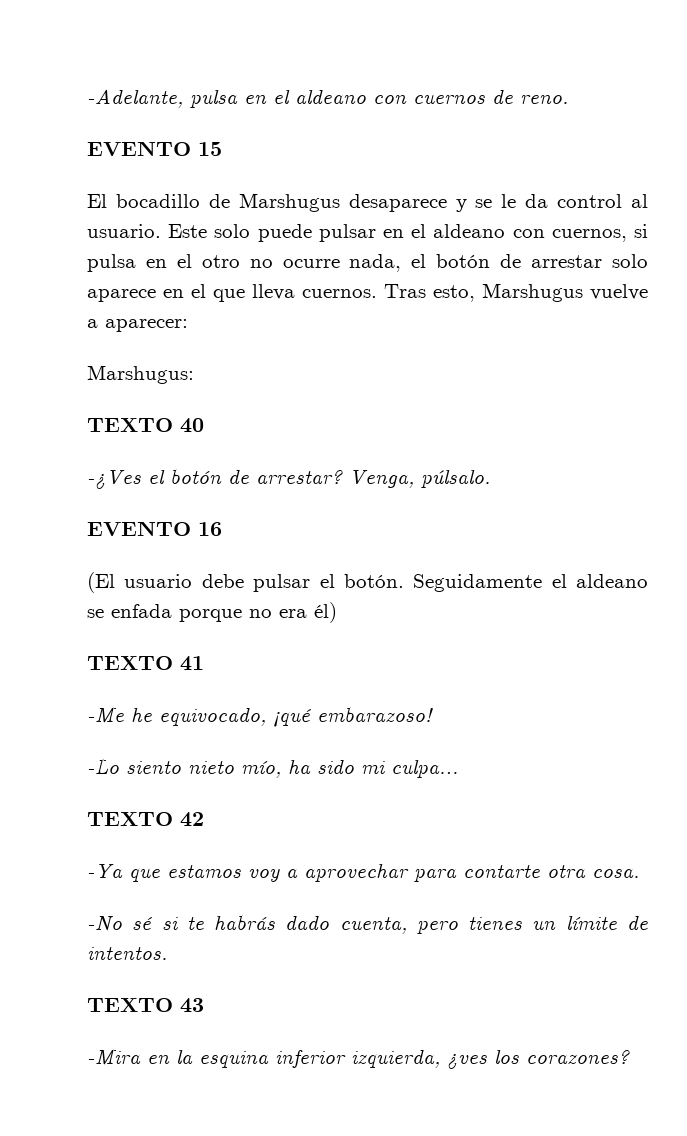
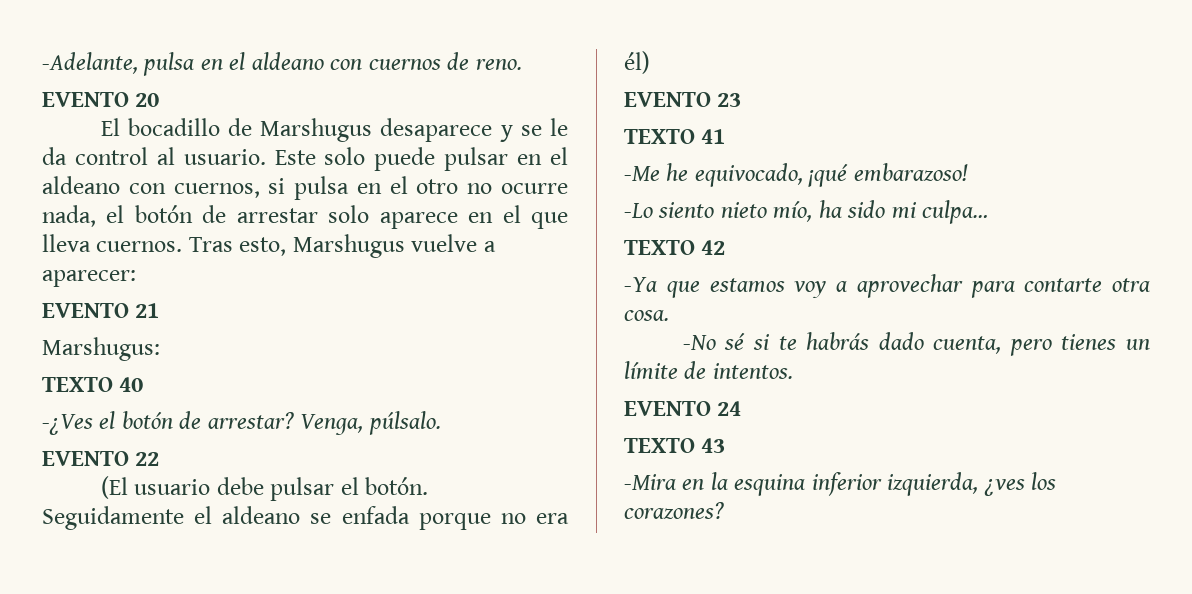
[198,142,222,156] 15 -> [135,93,160,107] 20
(188, 325) none -> [42,303,160,318] // EVENTO 21
[198,522,222,536] 16 -> [135,452,160,466] 22
(337, 612) none -> [624,92,742,107] // EVENTO 23
(167, 953) none -> [624,401,742,416] // EVENTO 24

